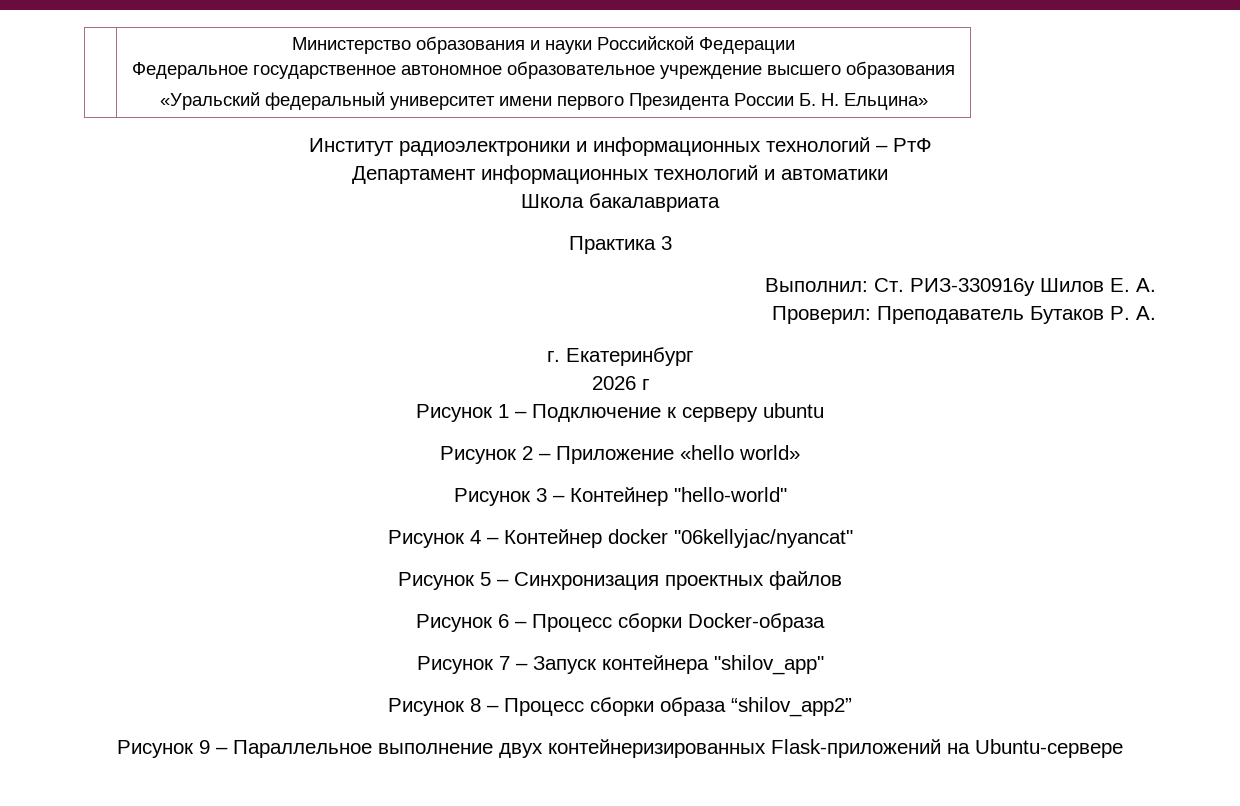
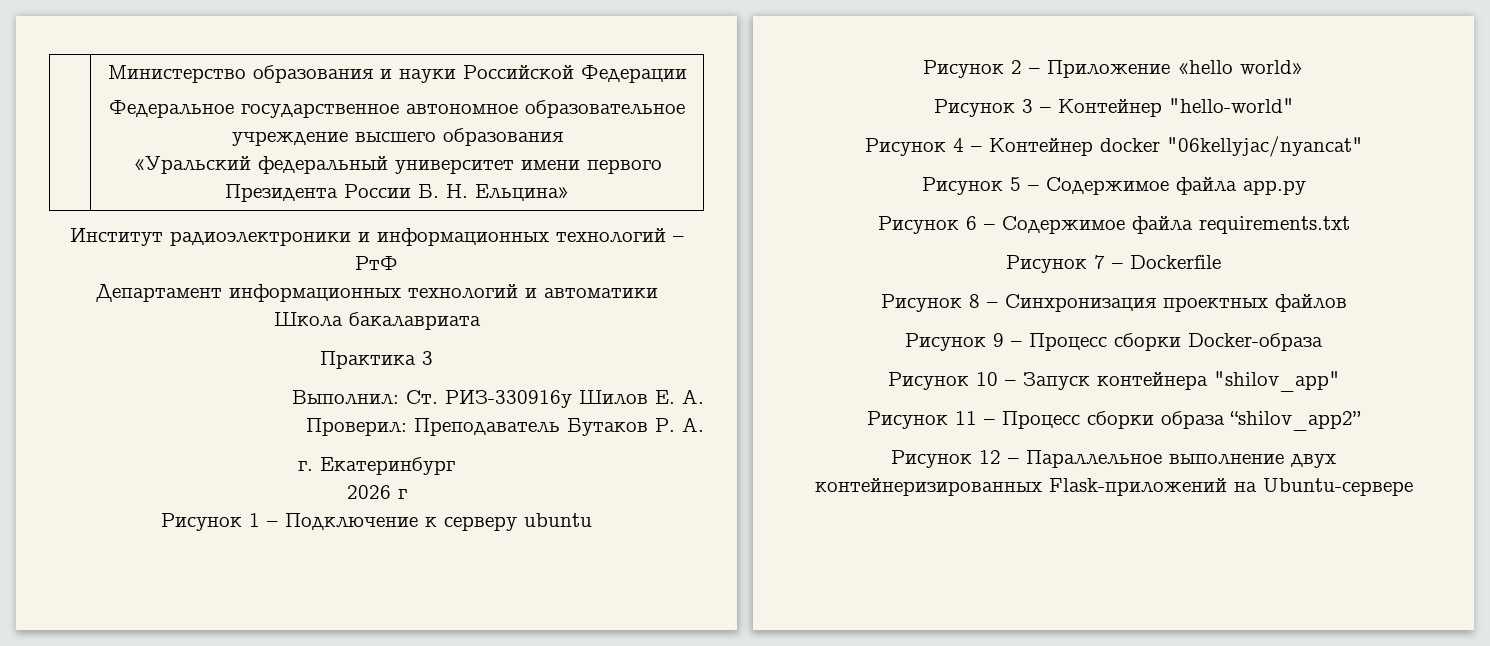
(509, 582) none -> [1045,177,1306,195] [877,216,1350,234] [1006,255,1221,273] [880,294,998,312] Содержимое файла app.py // Рисунок 6 – Содержимое файла requirements.txt // Рисунок 7 – Dockerfile // Рисунок 8 –
[498,614,509,628] 6 -> [993,333,1004,347] 9
[498,656,510,670] 7 -> [975,372,998,386] 10
[470,698,481,712] 8 -> [955,411,977,425] 11
[199,740,210,754] 9 -> [979,450,1001,464] 12

